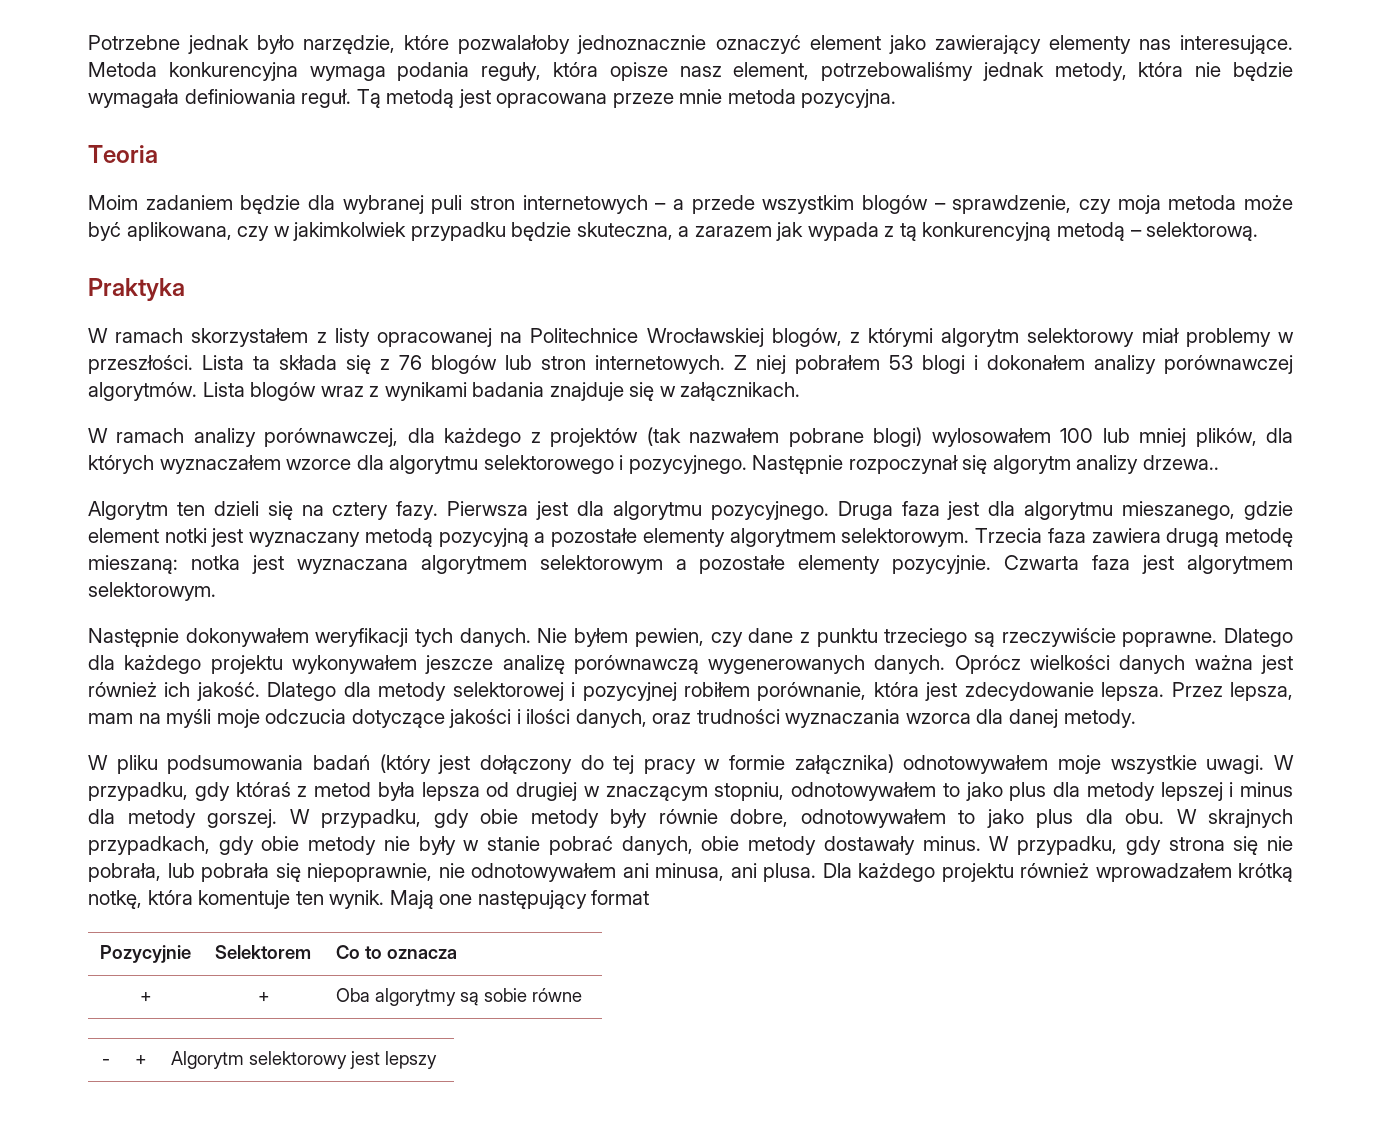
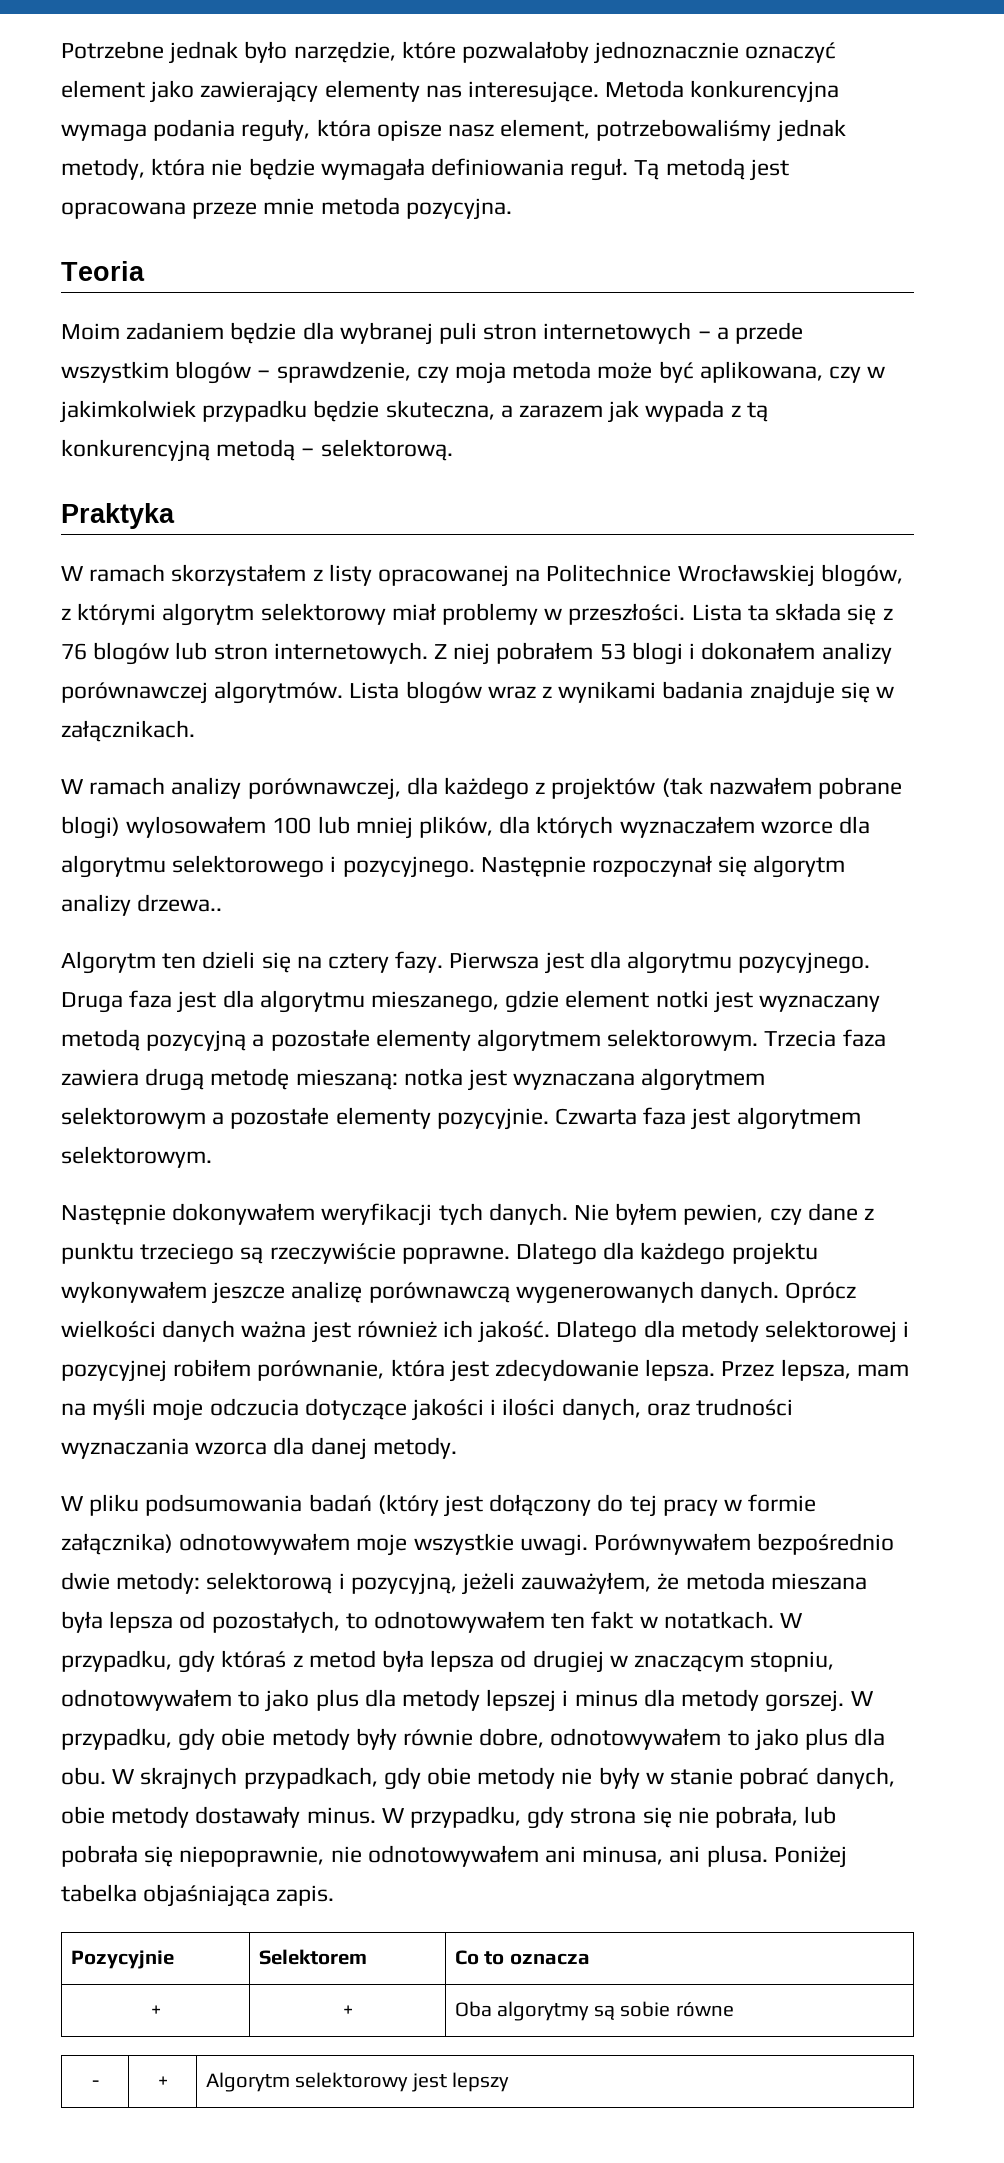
(1265, 764) none -> [594,1533,895,1555] [61,1572,867,1595] [61,1611,774,1633] Porównywałem bezpośrednio dwie metody: selektorową i pozycyjną, jeżeli zauważyłem, że metoda mieszana była lepsza od pozostałych, to odnotowywałem ten fakt w notatkach.
[822,863,1293,882] [88,890,650,909] Dla każdego projektu również wprowadzałem krótką notkę, która komentuje ten wynik. Mają one następujący format -> [773,1846,847,1868] [61,1884,335,1907] Poniżej tabelka objaśniająca zapis.

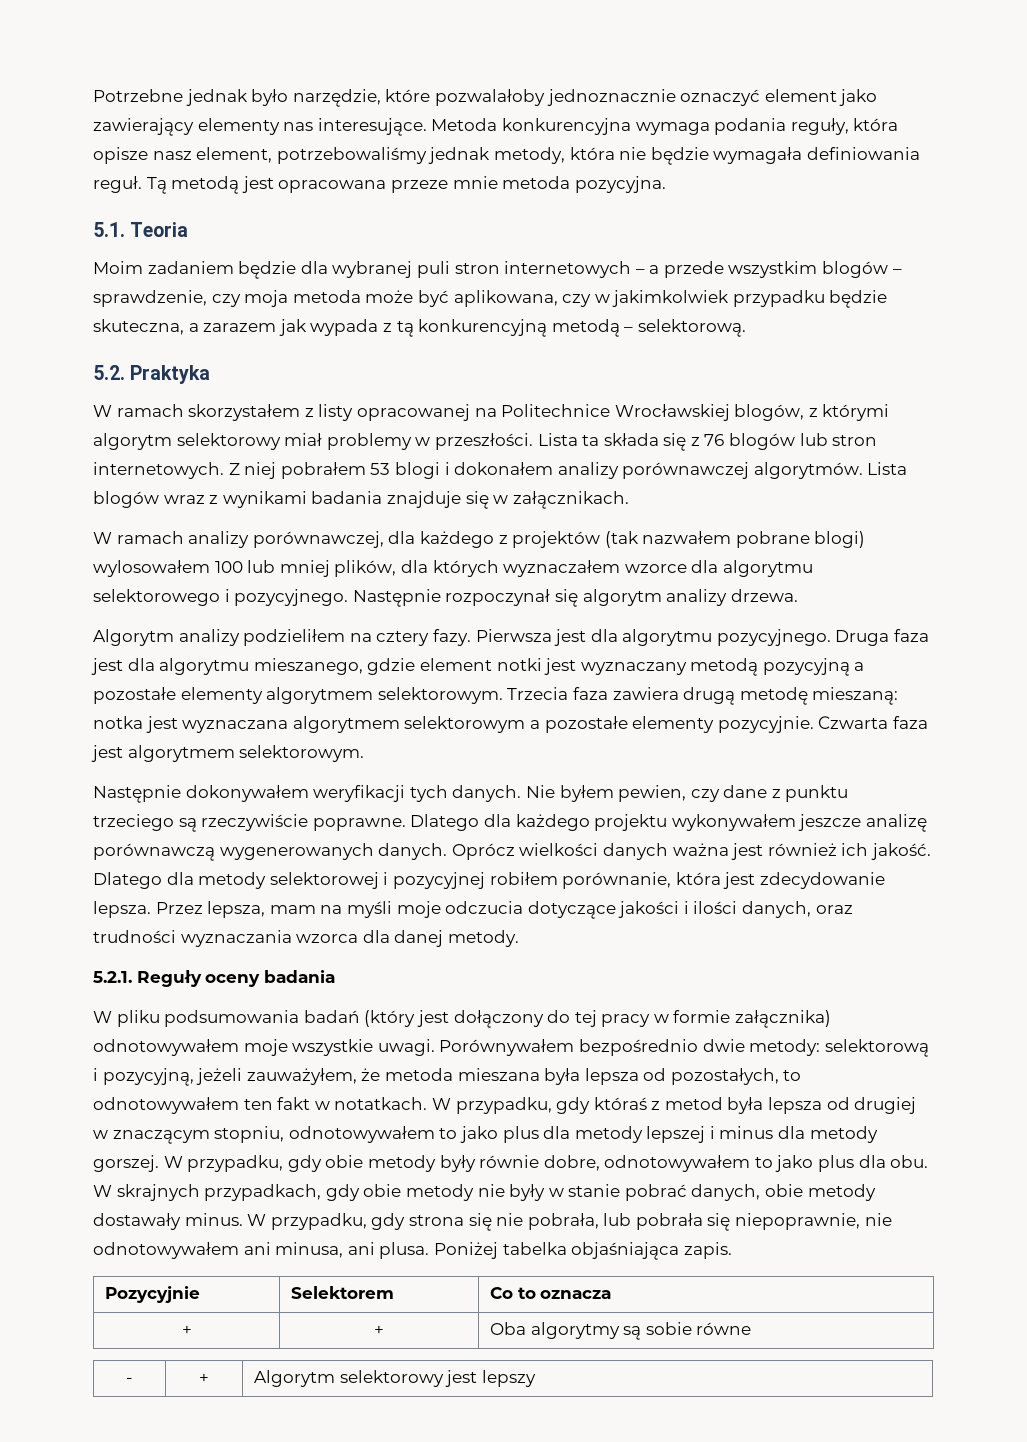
(512, 209) none -> [93,222,125,237] 5.1.
(453, 450) none -> [93,365,125,380] 5.2.
[137,894,223,912] [61,951,291,974] drzewa.. // Algorytm ten dzieli się -> [730,589,798,602] [93,629,346,646] drzewa. // Algorytm analizy podzieliłem
(457, 1448) none -> [93,970,335,987] // 5.2.1. Reguły oceny badania

